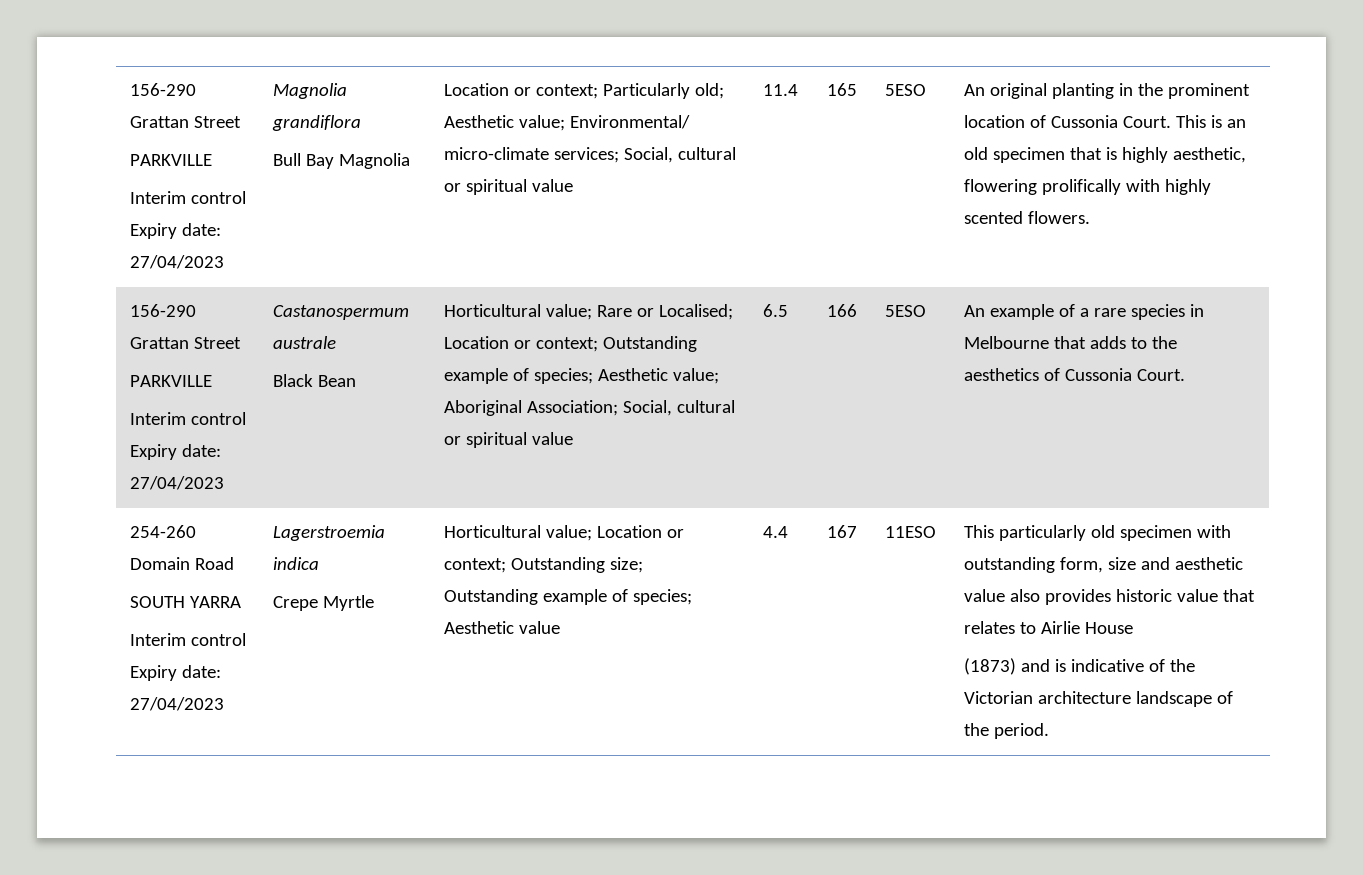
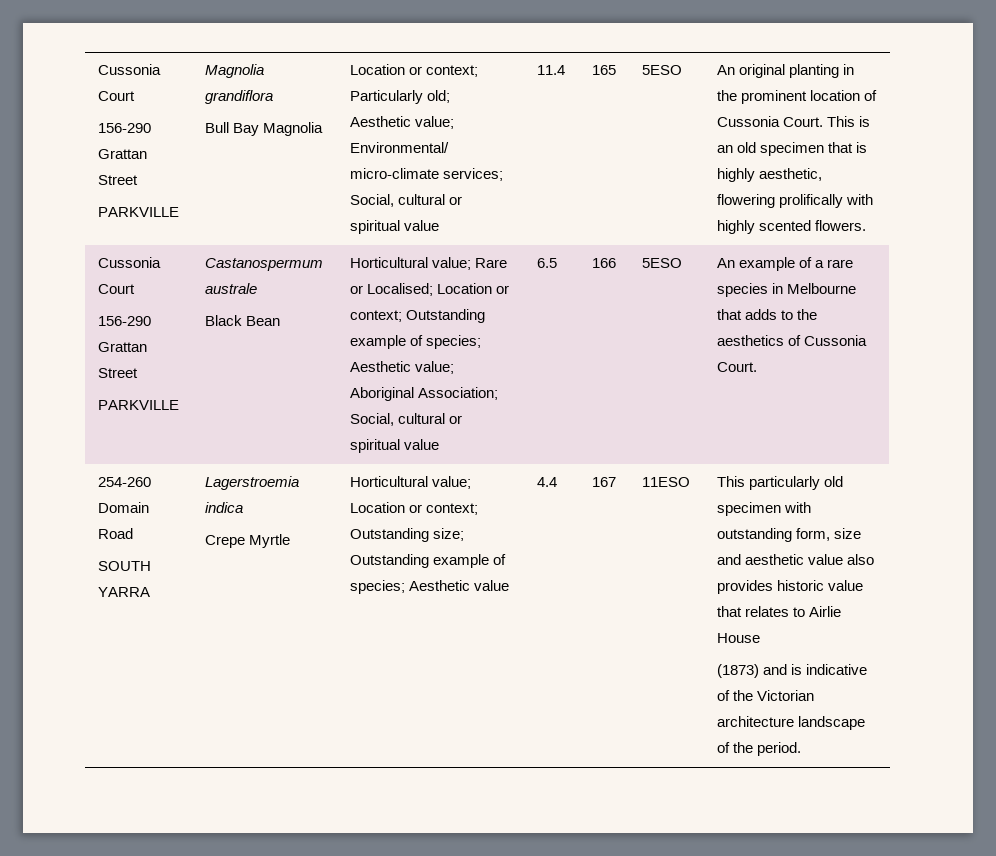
[129,83,196,96] [129,116,241,128] [129,154,212,166] [129,191,246,204] [129,223,221,239] [129,255,224,269] 156-290 Grattan Street // PARKVILLE // Interim control Expiry date: 27/04/2023 -> [97,64,161,75] [97,91,135,101] [97,123,151,133] [97,149,147,159] [97,175,138,185] [97,207,179,217] Cussonia Court // 156-290 Grattan Street // PARKVILLE
[129,304,196,317] [129,337,241,349] [129,375,212,387] [129,412,246,425] [129,444,221,460] [129,476,224,490] 156-290 Grattan Street // PARKVILLE // Interim control Expiry date: 27/04/2023 -> [97,257,161,268] [97,284,135,294] [97,316,151,326] [97,342,147,352] [97,368,138,378] [97,400,179,410] Cussonia Court // 156-290 Grattan Street // PARKVILLE
[129,633,246,646] [129,665,221,681] [129,697,224,711] // Interim control Expiry date: 27/04/2023 -> (150, 592) none

